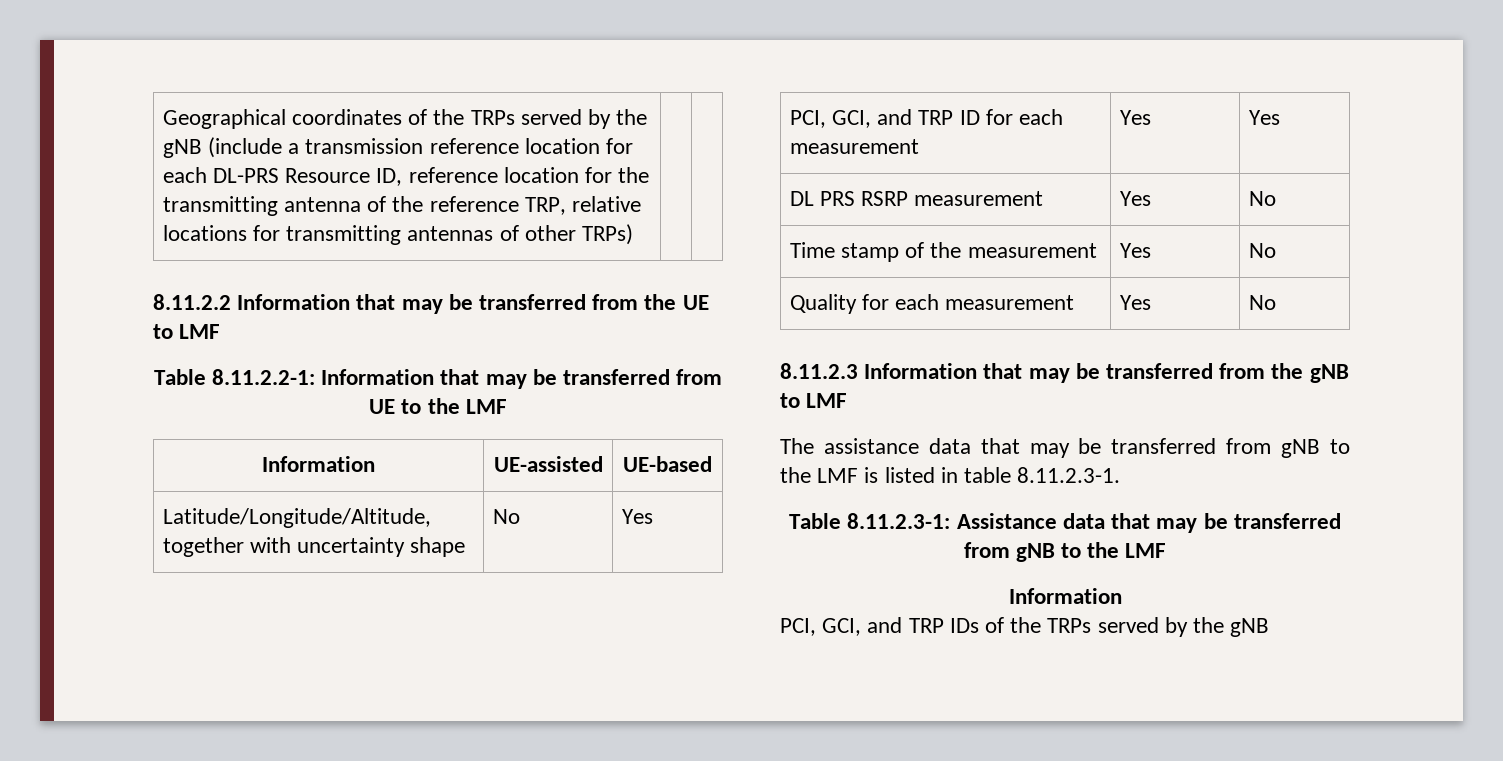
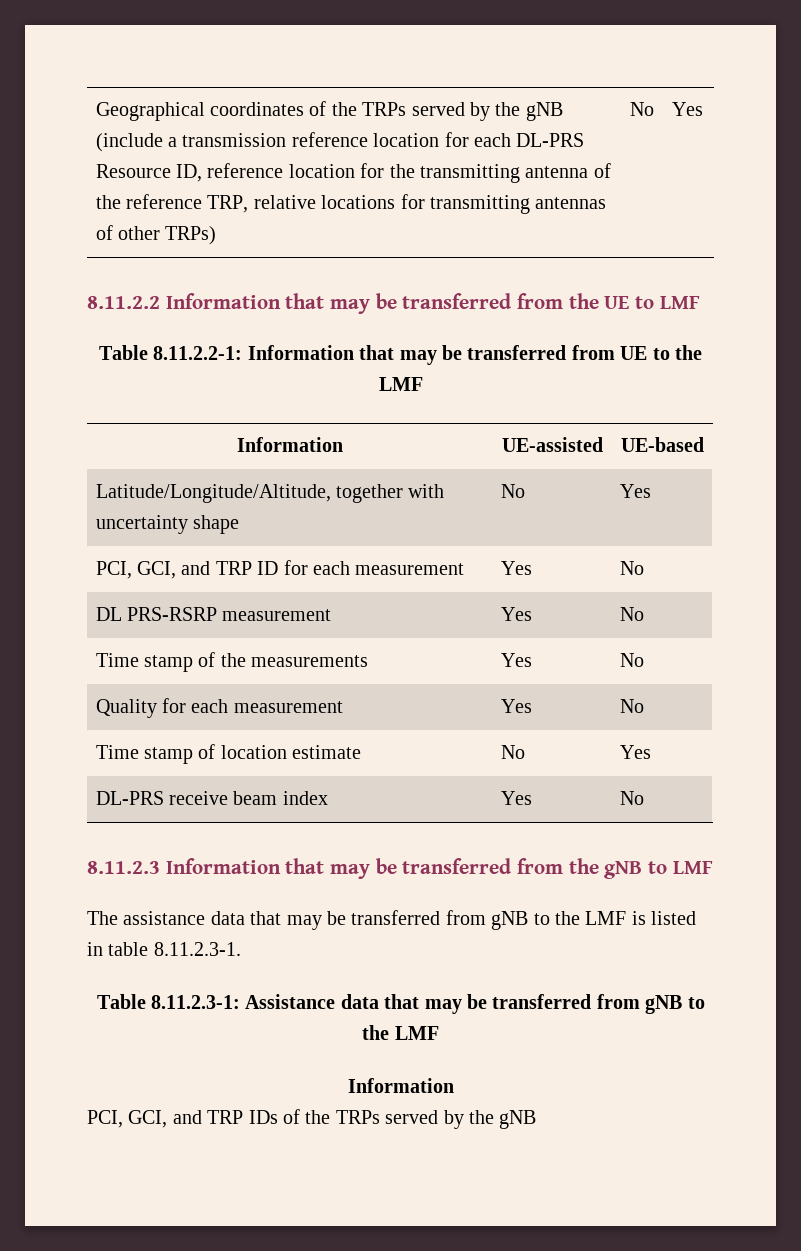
(633, 234) | -> [629,102,654,116] [671,102,703,116] No | Yes
[1248,110,1280,125] Yes -> [619,561,644,575] No
[819,191,909,206] PRS RSRP -> [126,607,217,621] PRS-RSRP
[967,243,1097,258] measurement -> [251,655,369,667] measurements
(1276, 302) none -> [95,744,362,764] [500,745,525,759] [619,745,651,759] [95,791,328,805] [500,791,532,805] [619,791,644,805] // Time stamp of location estimate | No | Yes // DL-PRS receive beam index | Yes | No

